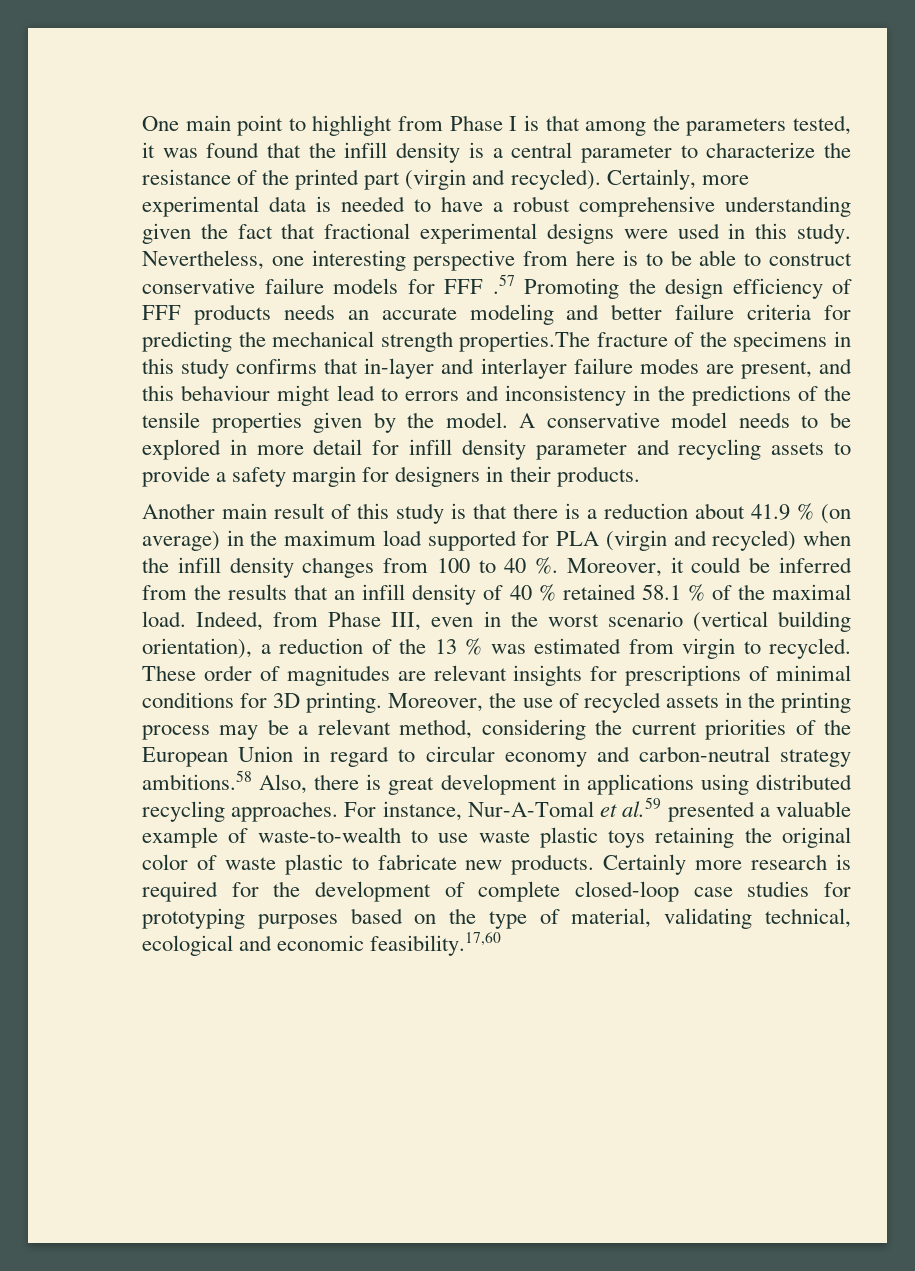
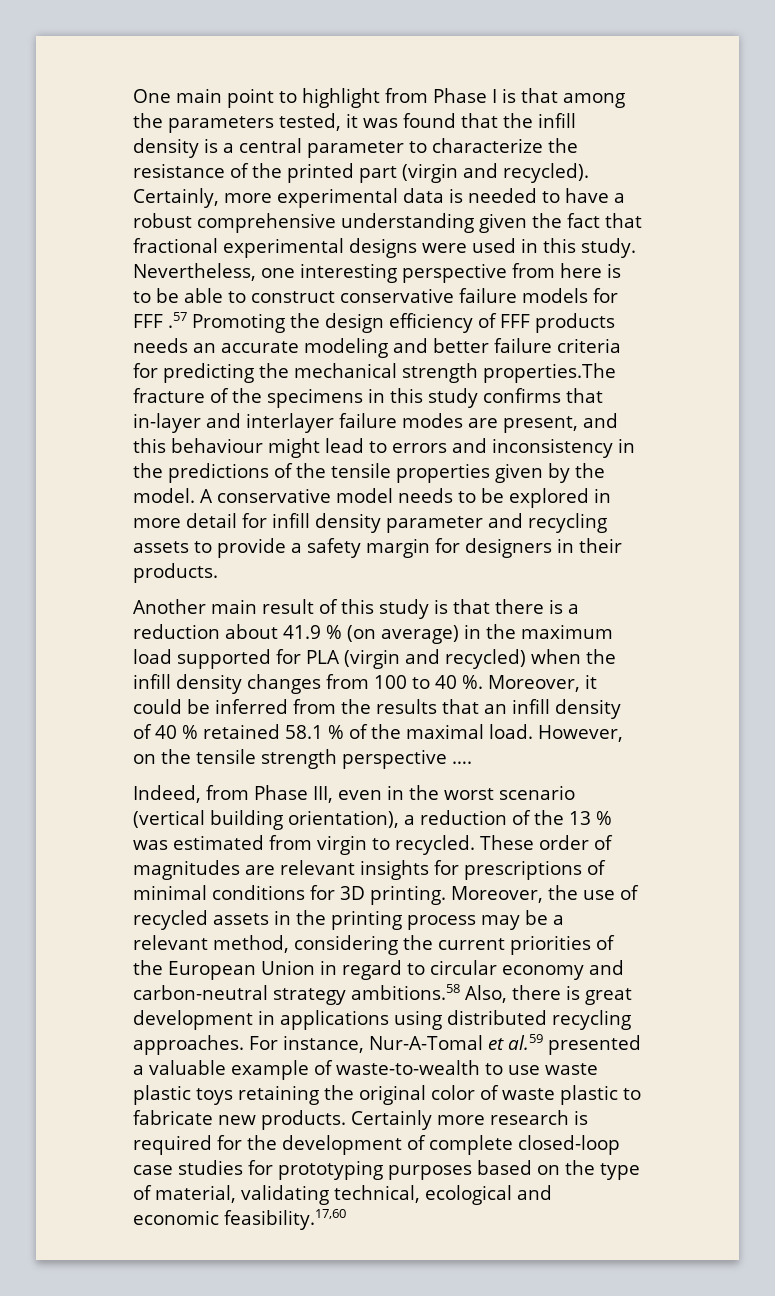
(186, 619) none -> [538,725,623,742] [133,749,472,769] However, on the tensile strength perspective …. //

